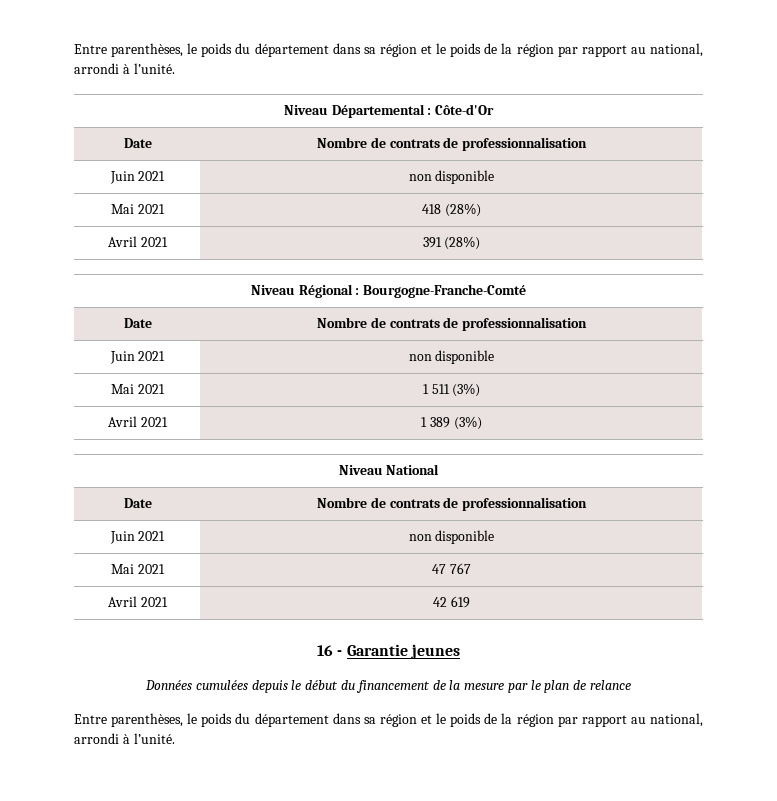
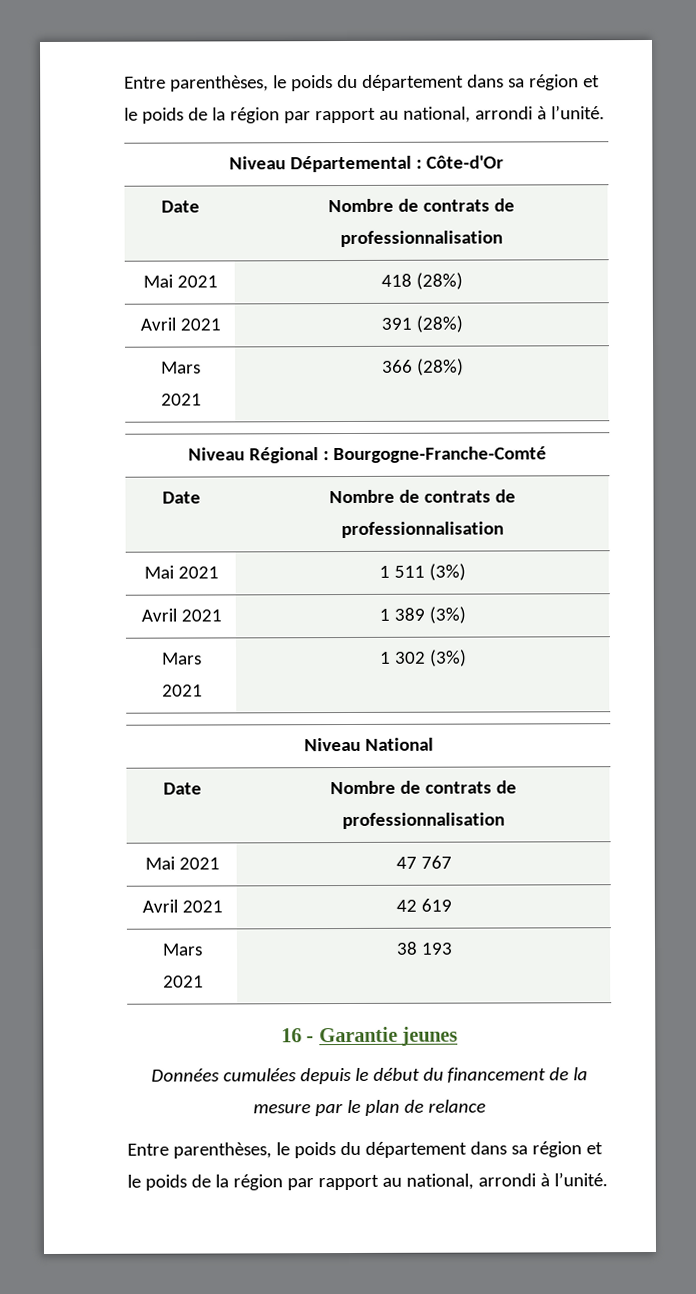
[109,171,166,184] [408,170,495,184] // Juin 2021 | non disponible -> (503, 239) none
(481, 243) none -> [161,361,201,374] [160,393,202,406] [381,358,464,376] // Mars 2021 | 366 (28%)
[109,351,166,364] [408,350,495,364] // Juin 2021 | non disponible -> (504, 530) none
(482, 423) none -> [162,652,202,665] [161,684,203,697] [380,649,467,667] // Mars 2021 | 1 302 (3%)
[109,531,166,544] [408,530,495,544] // Juin 2021 | non disponible -> (505, 821) none
(470, 602) none -> [162,943,203,956] [162,975,204,988] [395,941,453,955] // Mars 2021 | 38 193

